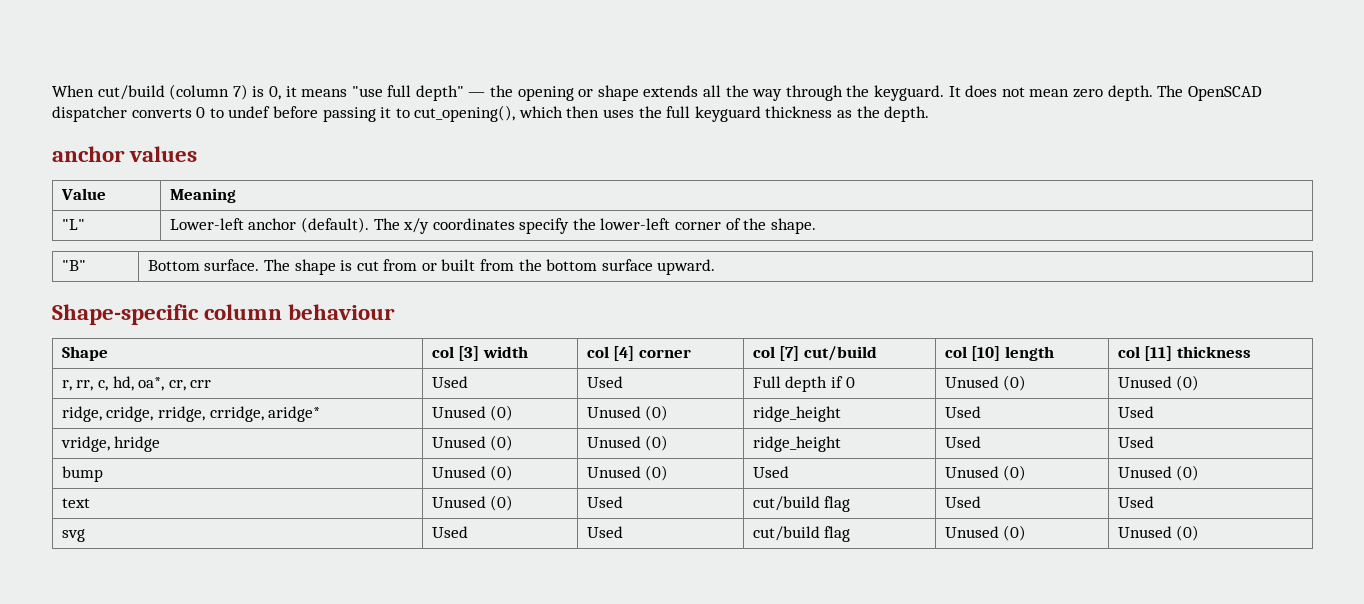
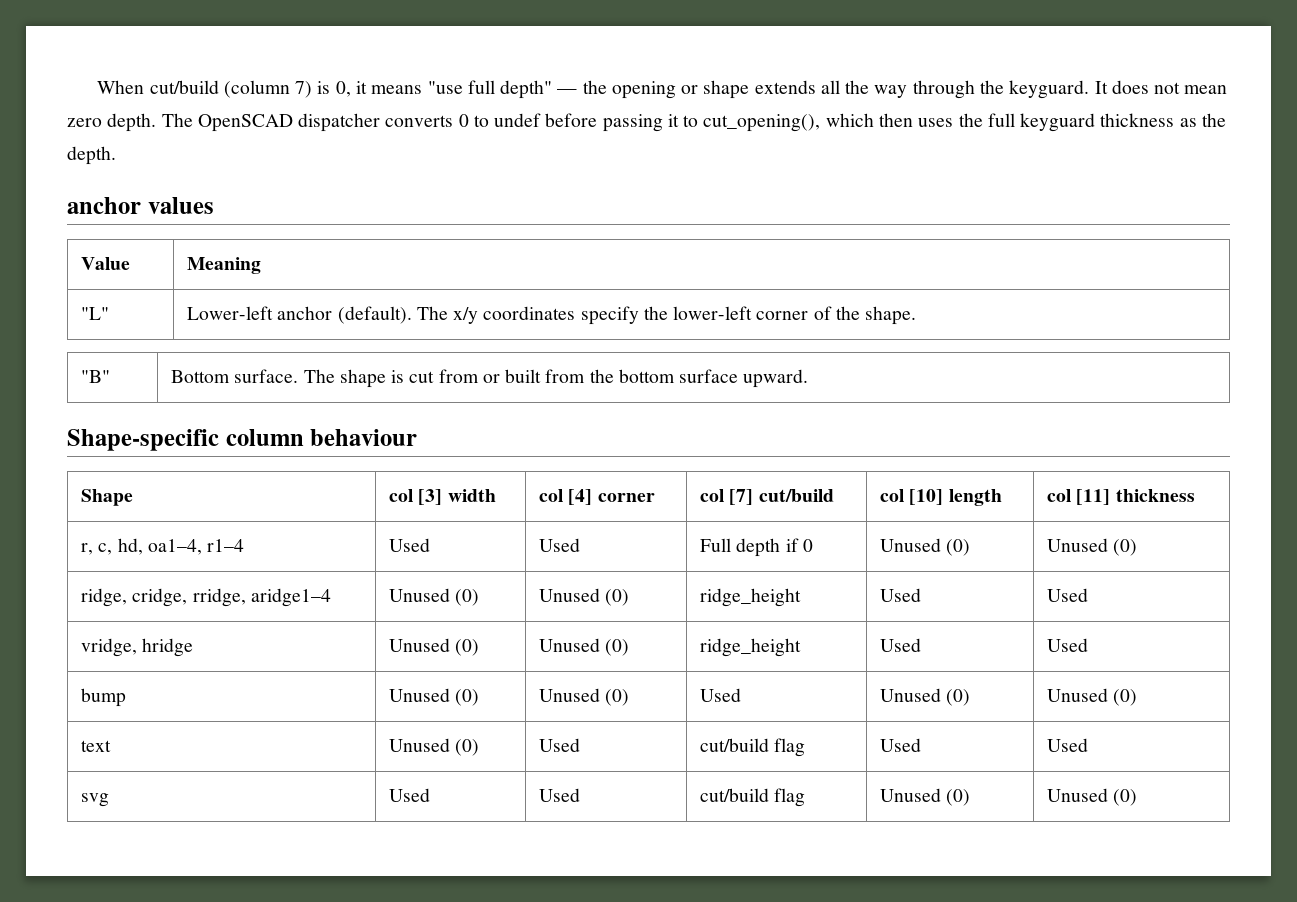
[76,380,94,391] rr, -> (94, 549) none
[138,377,212,391] oa*, cr, crr -> [147,539,245,555] oa1–4, r1–4
[209,406,321,422] crridge, aridge* -> [250,588,331,607] aridge1–4

